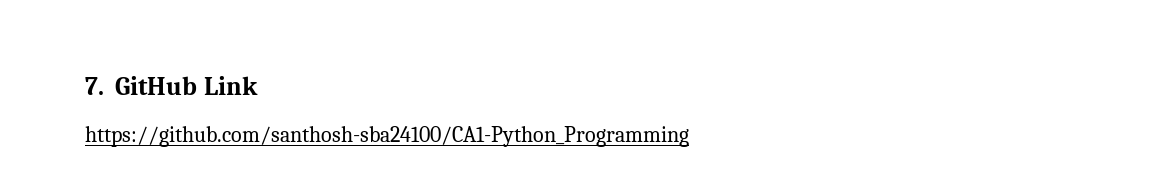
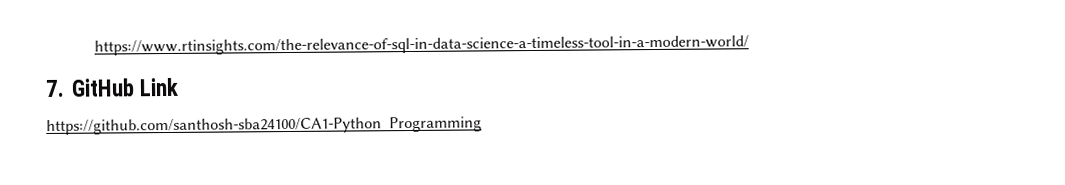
(85, 86) none -> [94,35,750,56] https://www.rtinsights.com/the-relevance-of-sql-in-data-science-a-timeless-tool-in-a-modern-world/ //

